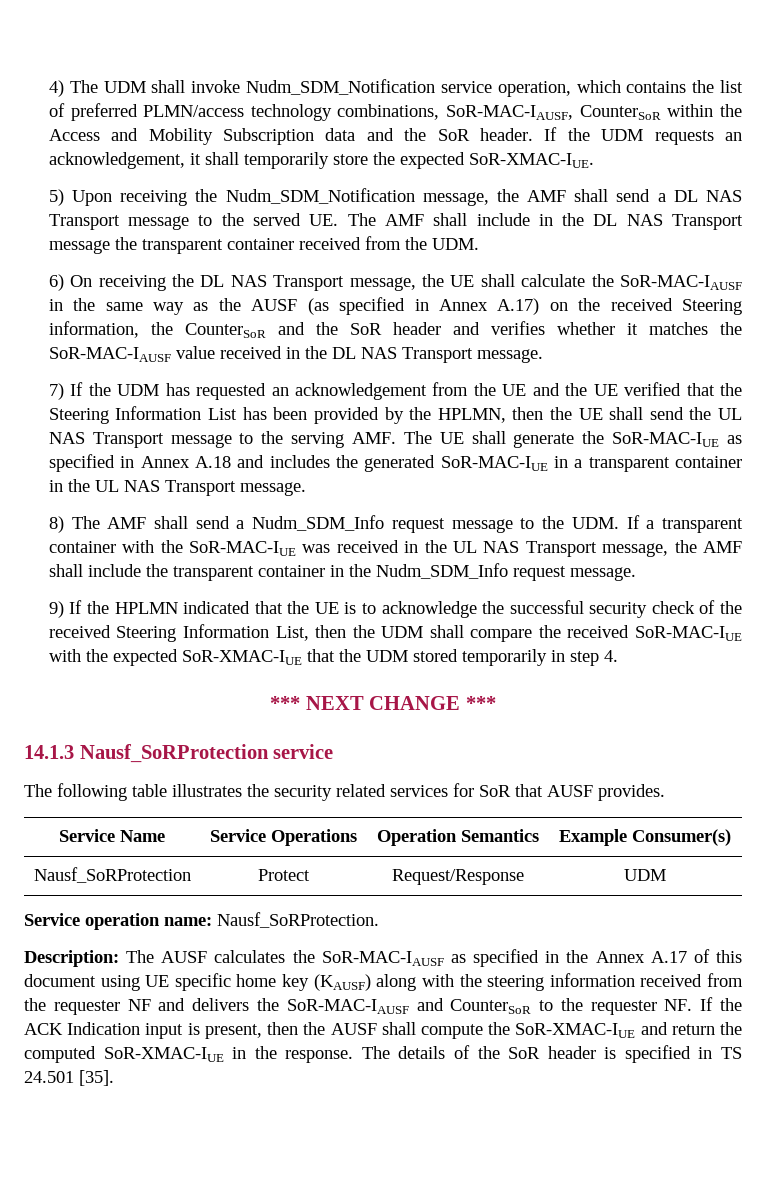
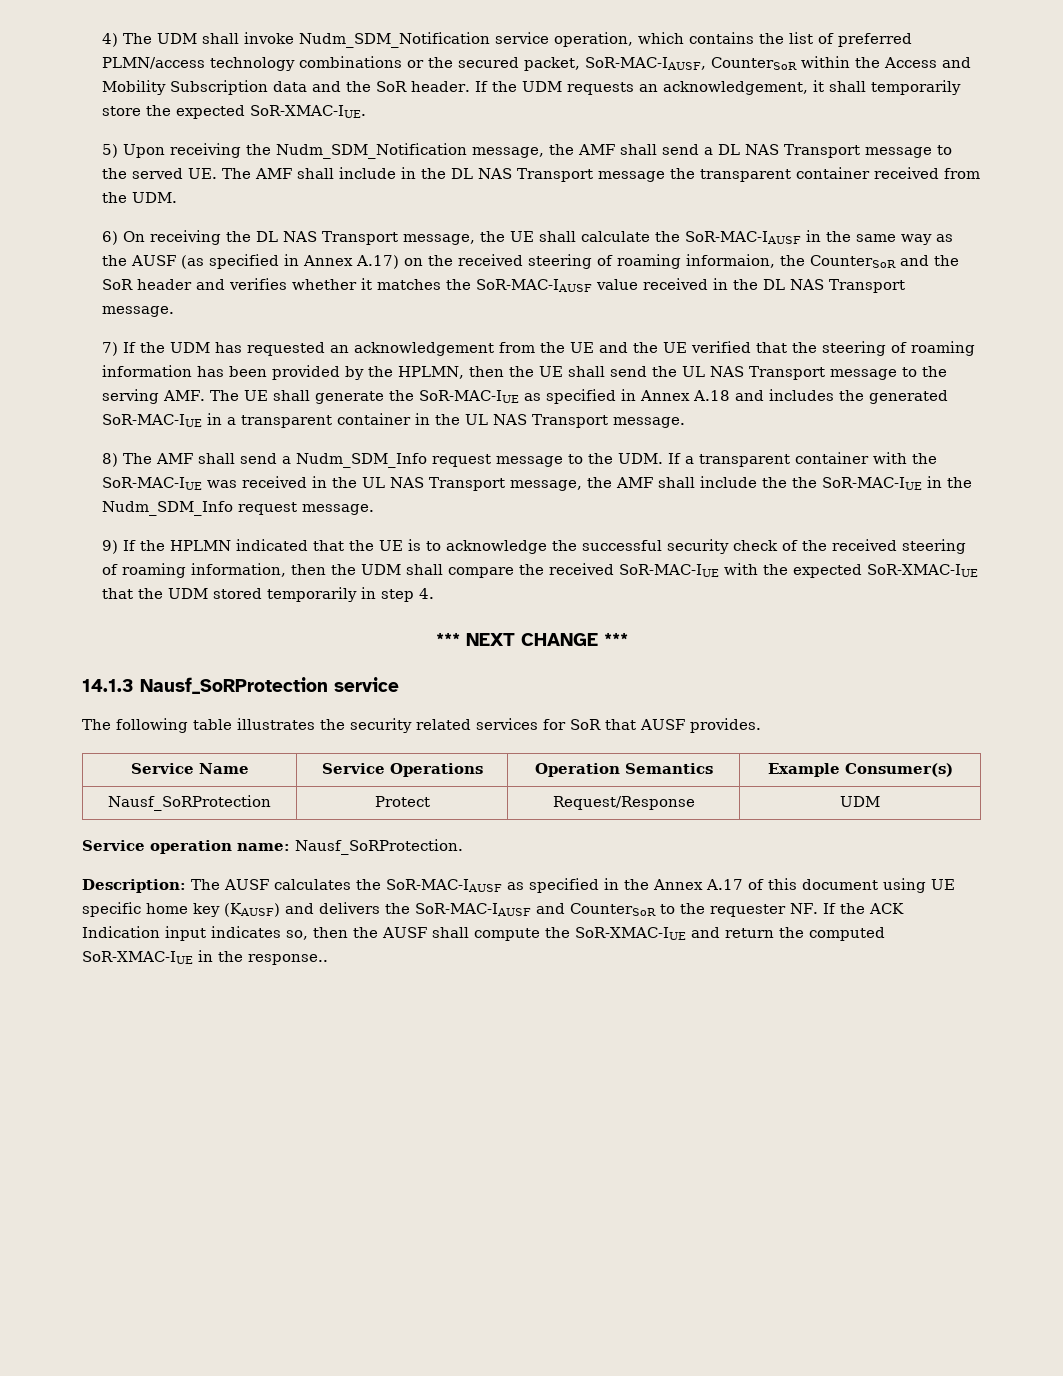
[337,104,440,120] combinations, -> [299,56,581,71] combinations or the secured packet,
[682,299,743,315] [48,321,139,338] Steering information, -> [528,254,776,269] steering of roaming informaion,
[48,406,238,424] Steering Information List -> [822,341,976,356] [102,365,193,377] steering of roaming information
[172,565,325,581] transparent container -> [792,477,923,490] the SoR-MAC-IUE
[116,624,309,642] Steering Information List, -> [902,539,967,554] [102,563,287,578] steering of roaming information,
[376,973,744,991] [24,998,151,1015] along with the steering information received from the requester NF -> (280, 910) none
[187,1023,262,1039] is present, -> [211,926,308,940] indicates so,
[285,1045,742,1063] [24,1070,114,1086] response. The details of the SoR header is specified in TS 24.501 [35]. -> [248,954,328,965] response..

